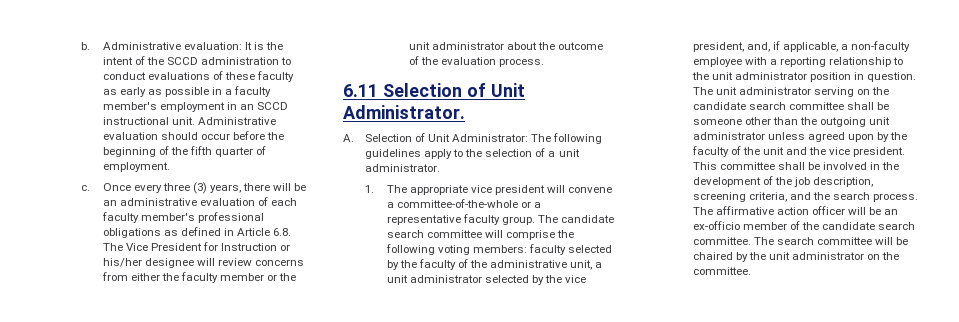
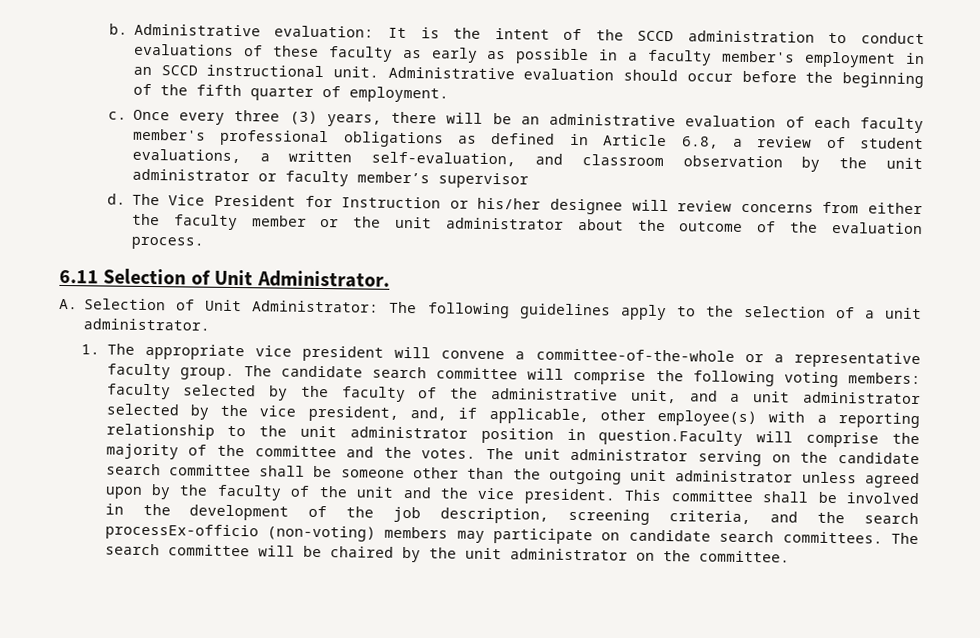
[273,228,292,236] 6.8. -> [681,136,924,150] [131,148,923,172] [131,168,529,189] [106,193,126,205] 6.8, a review of student evaluations, a written self-evaluation, and classroom observation by the unit administrator or faculty member’s supervisor // d.
(593, 265) none -> [689,390,718,402] and
[841,41,911,52] [692,57,742,67] a non-faculty employee -> [599,409,758,427] other employee(s)
[867,72,917,82] question. -> [598,429,920,448] [105,443,477,460] question.Faculty will comprise the majority of the committee and the votes.
[873,193,919,202] [692,206,899,215] [692,221,916,230] [692,237,751,245] process. The affirmative action officer will be an ex-officio member of the candidate search committee. -> [104,523,883,545] processEx-officio (non-voting) members may participate on candidate search committees.

